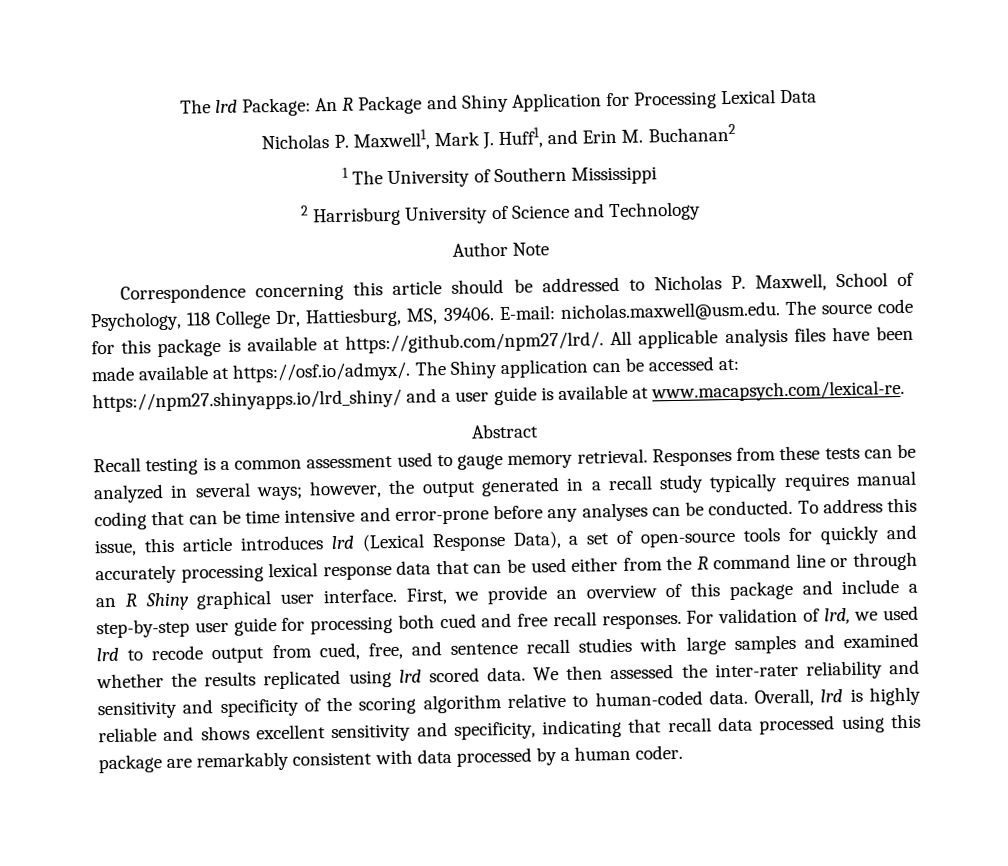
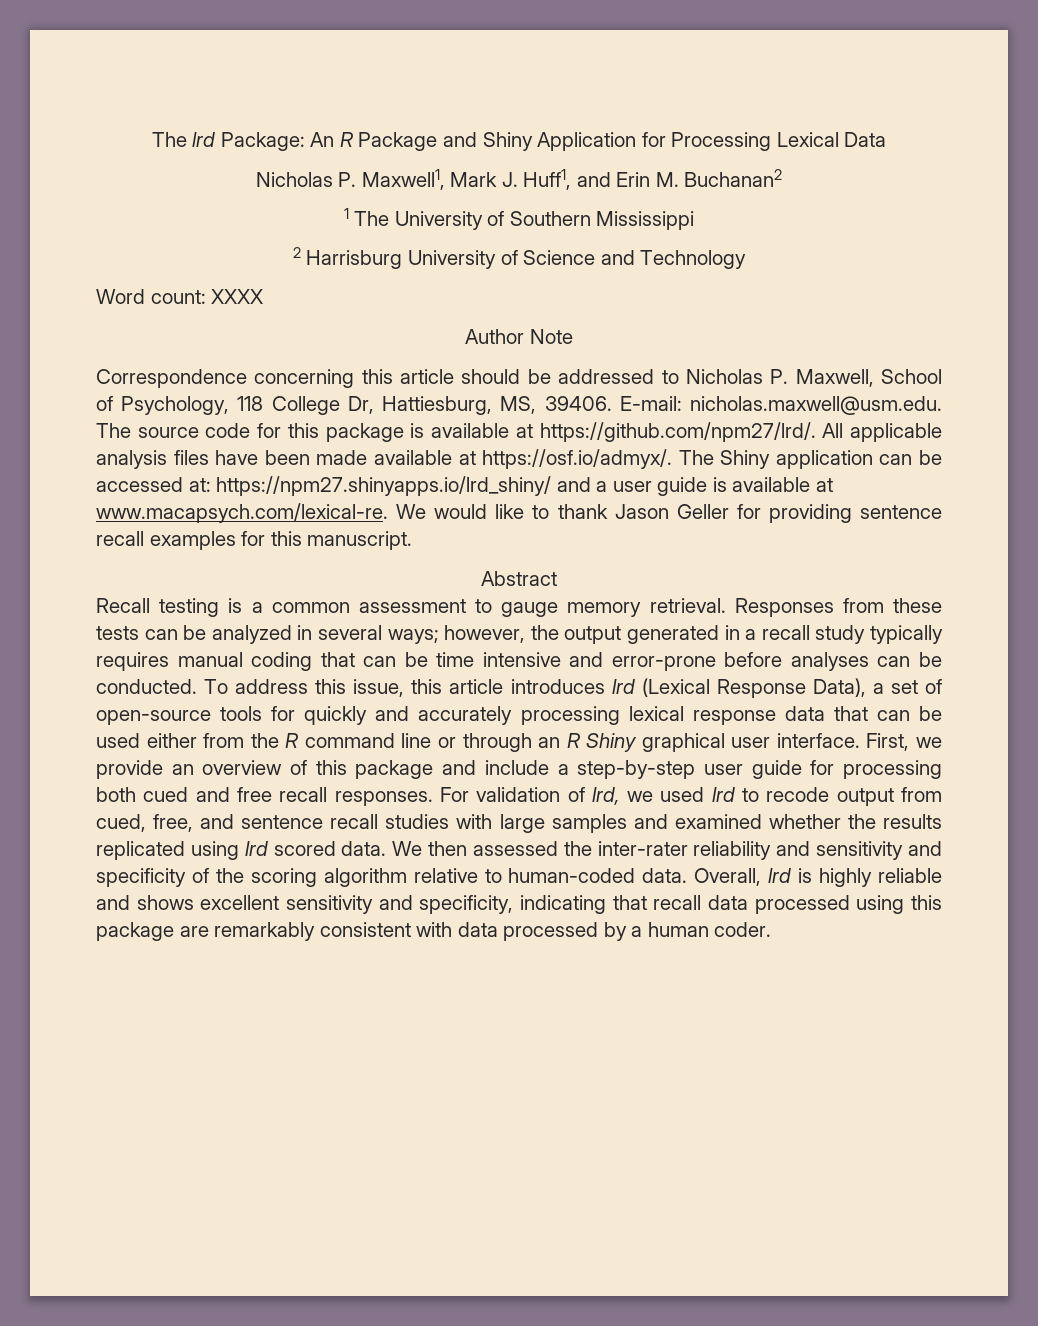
(701, 211) none -> [96,289,264,304] // Word count: XXXX
(906, 391) none -> [396,504,943,523] [96,531,413,550] We would like to thank Jason Geller for providing sentence recall examples for this manuscript.
[396,452,433,467] used -> (466, 606) none
[547,508,579,523] any -> (783, 659) none

